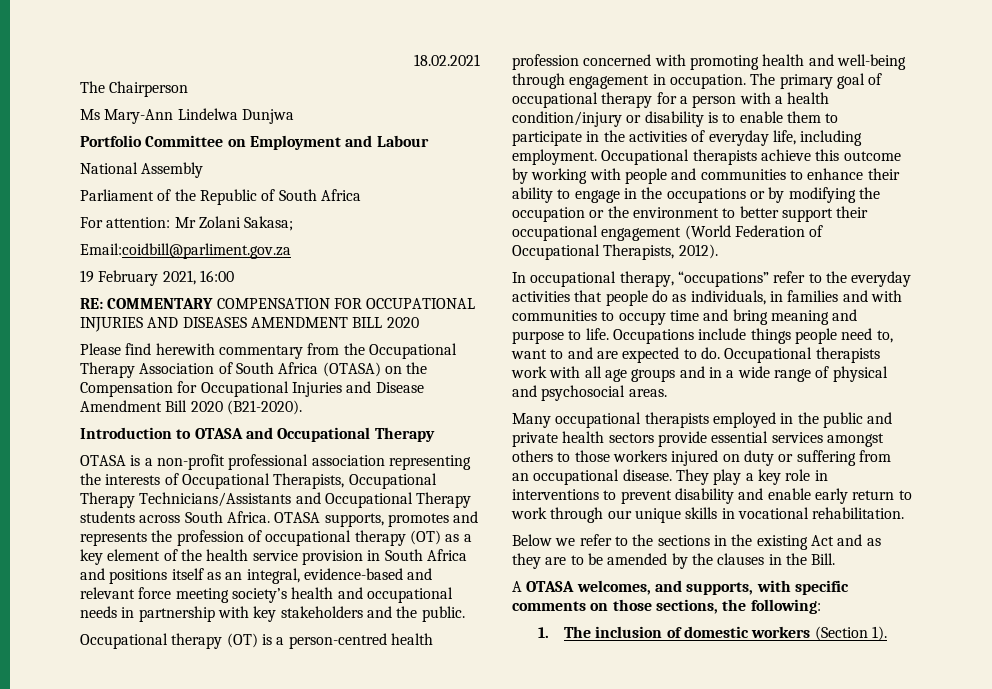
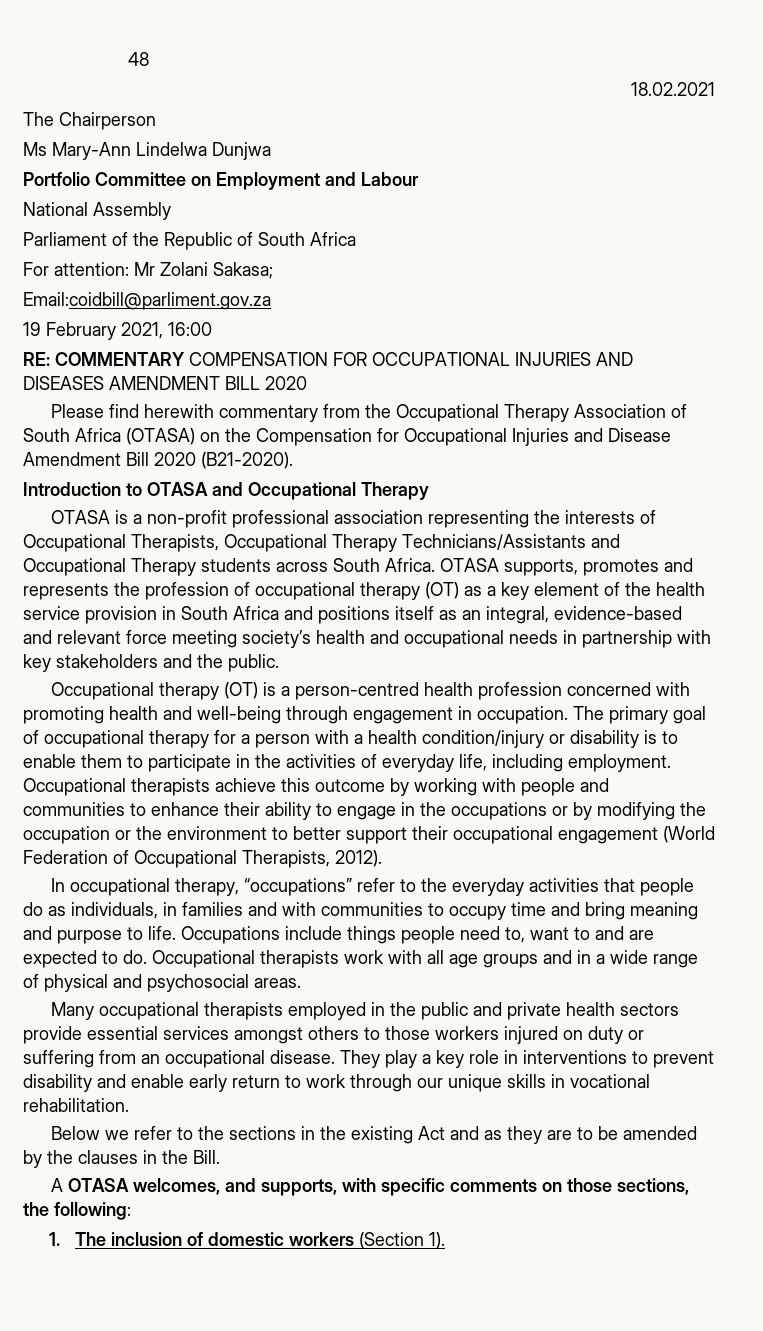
(414, 60) none -> [127,52,149,66] 48 //

